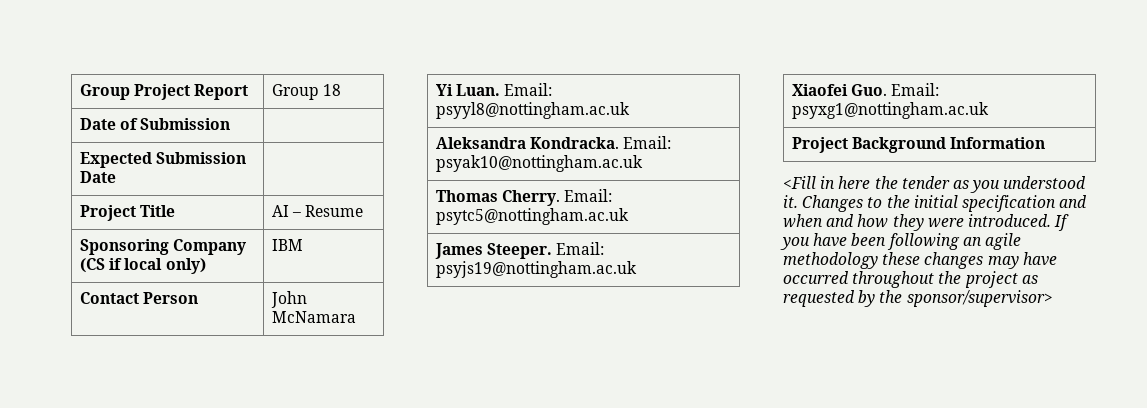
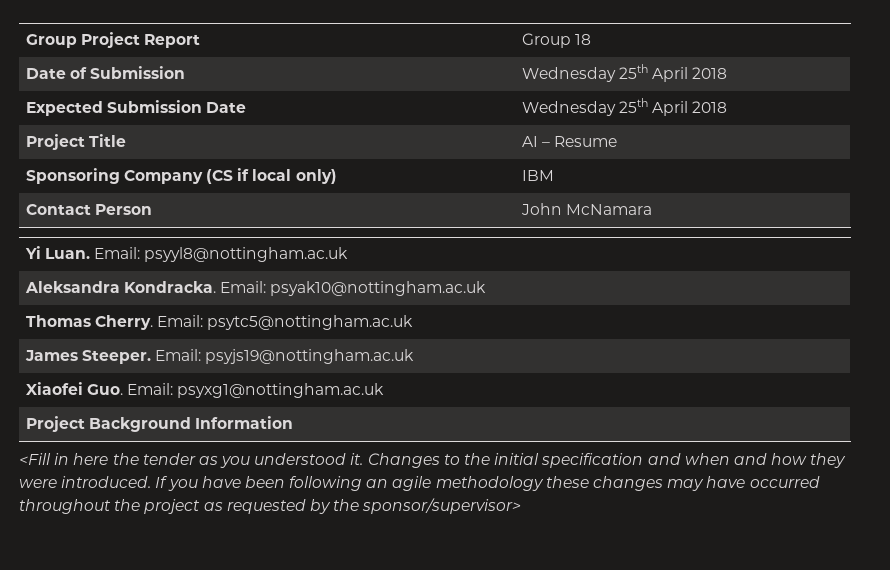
(231, 124) none -> [521,64,728,82] Wednesday 25th April 2018
(117, 177) none -> [521,98,728,116] Wednesday 25th April 2018

